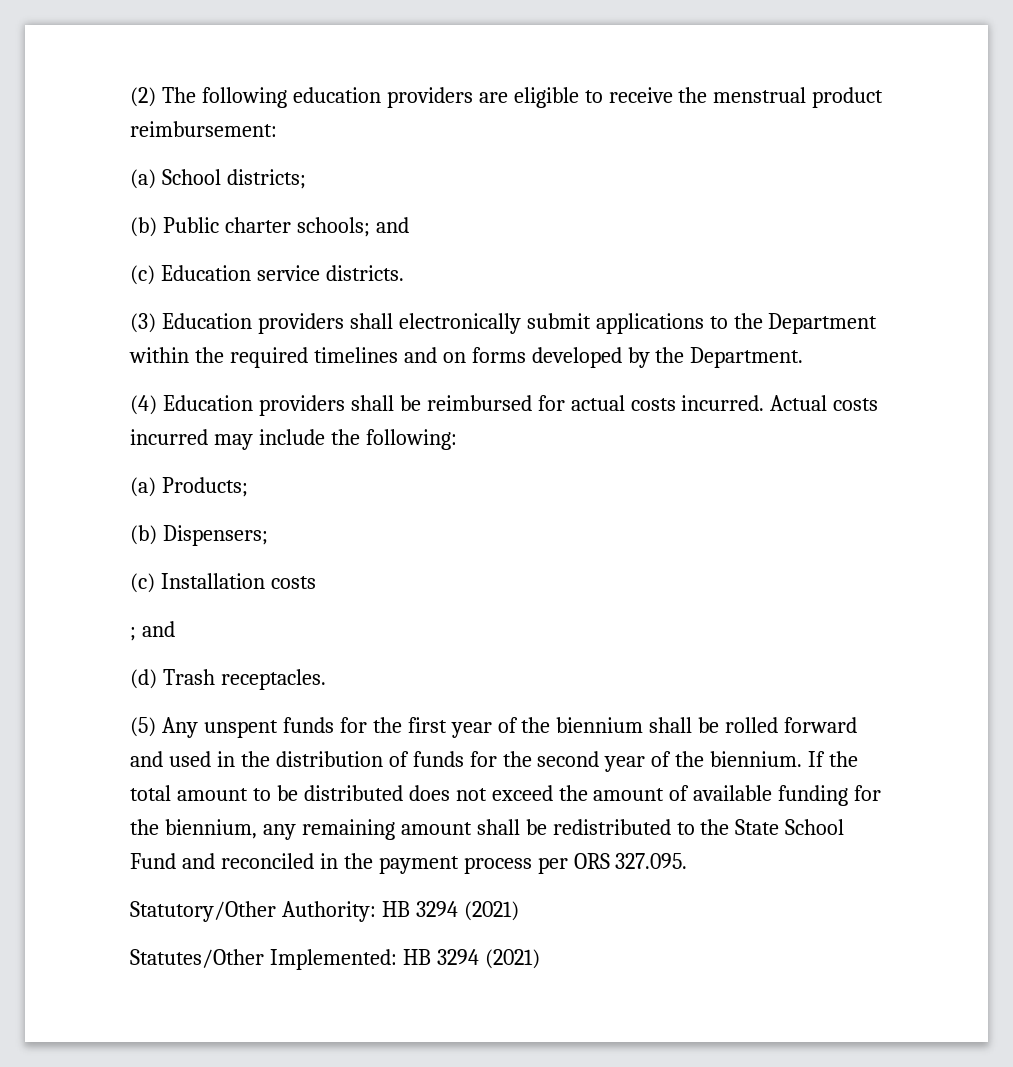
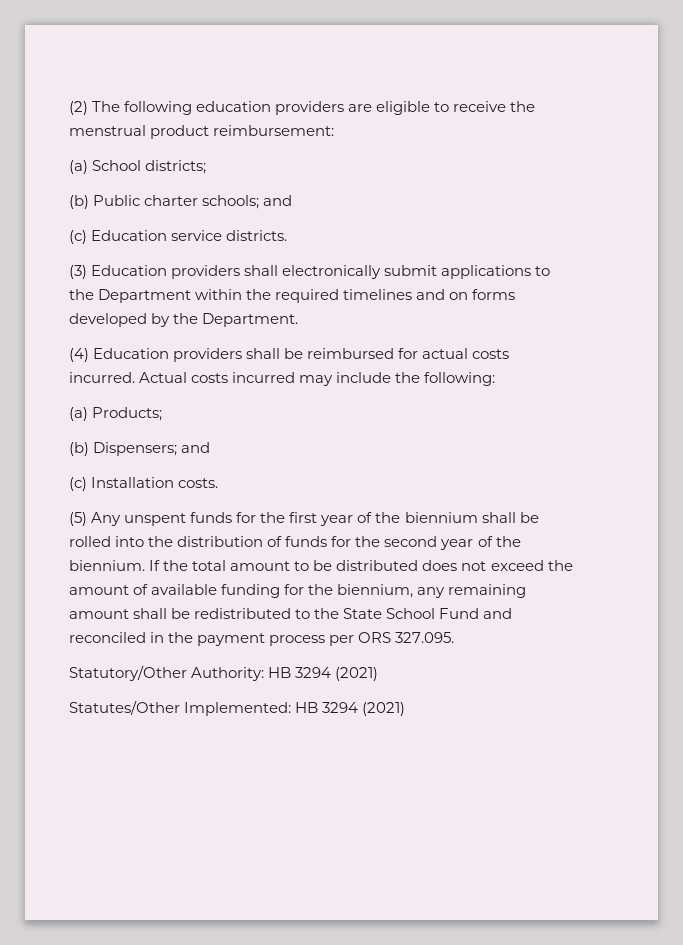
(268, 535) none -> [181,442,211,453] and
[270,576,316,589] [130,621,175,641] [130,669,326,690] costs // ; and // (d) Trash receptacles. -> [178,478,219,488] costs.
[784,717,858,733] [130,751,235,767] forward and used in -> [115,536,145,547] into

